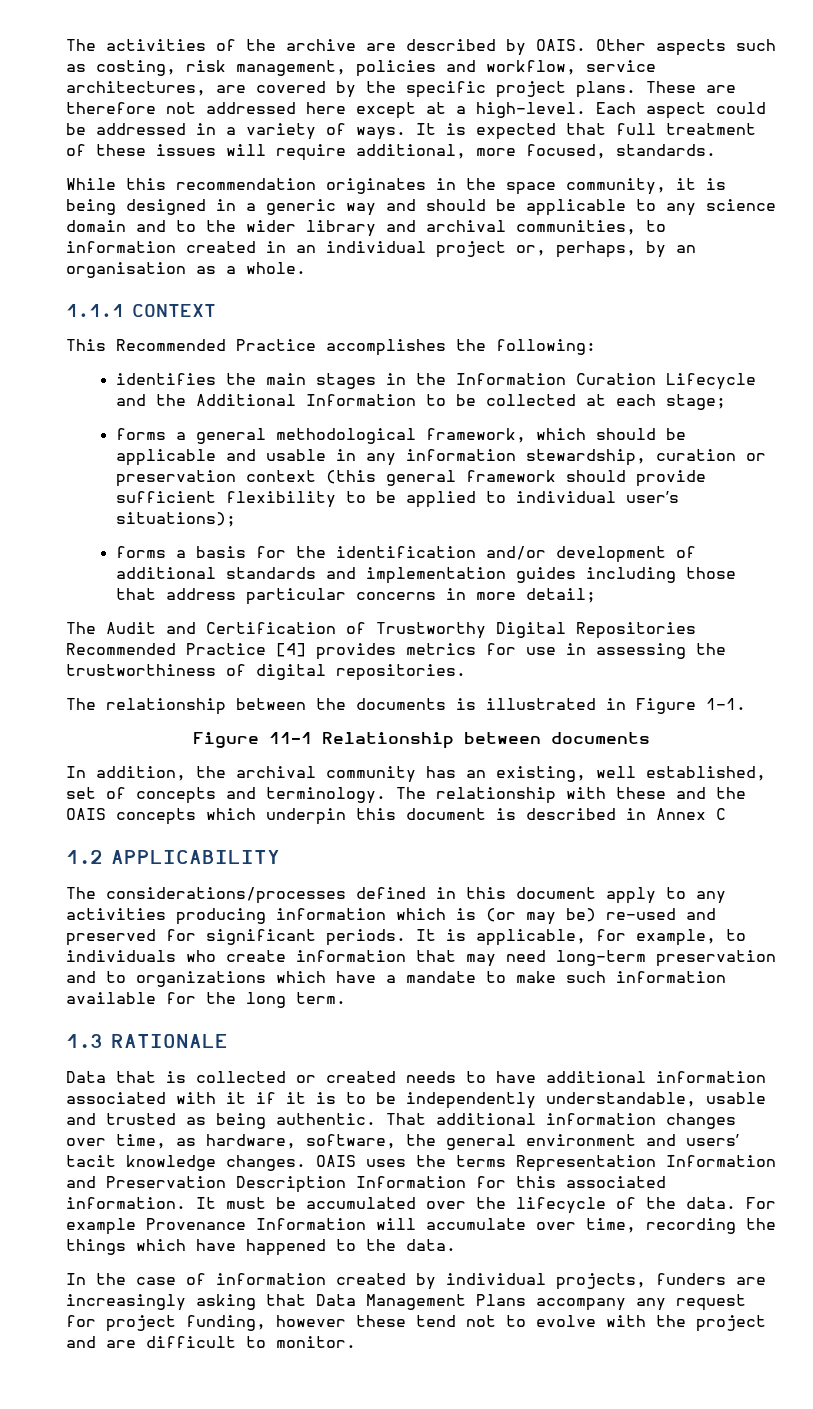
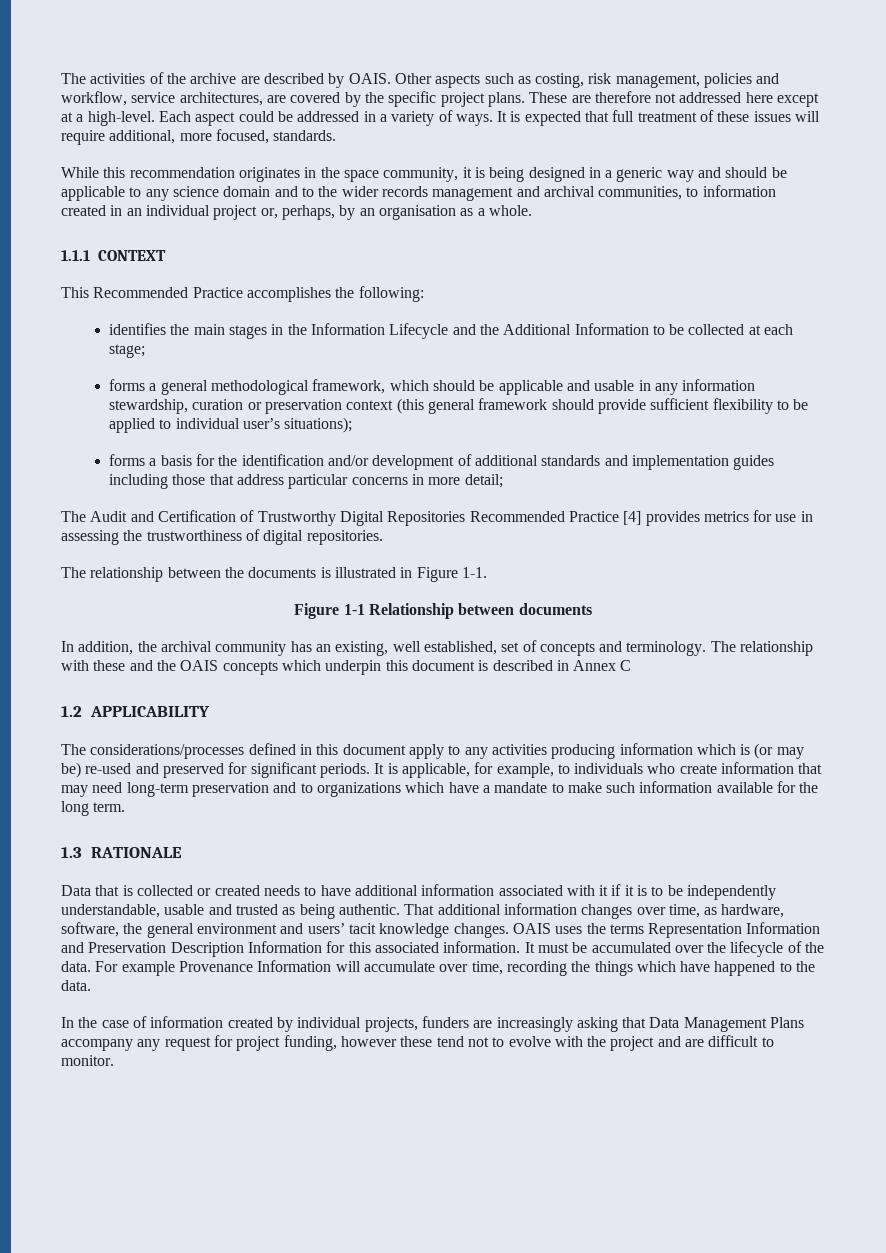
[306,220,376,237] library -> [381,186,514,201] records management
[575,373,656,385] Curation -> (385, 329) none
[269,732,312,744] 11-1 -> [343,604,365,615] 1-1

